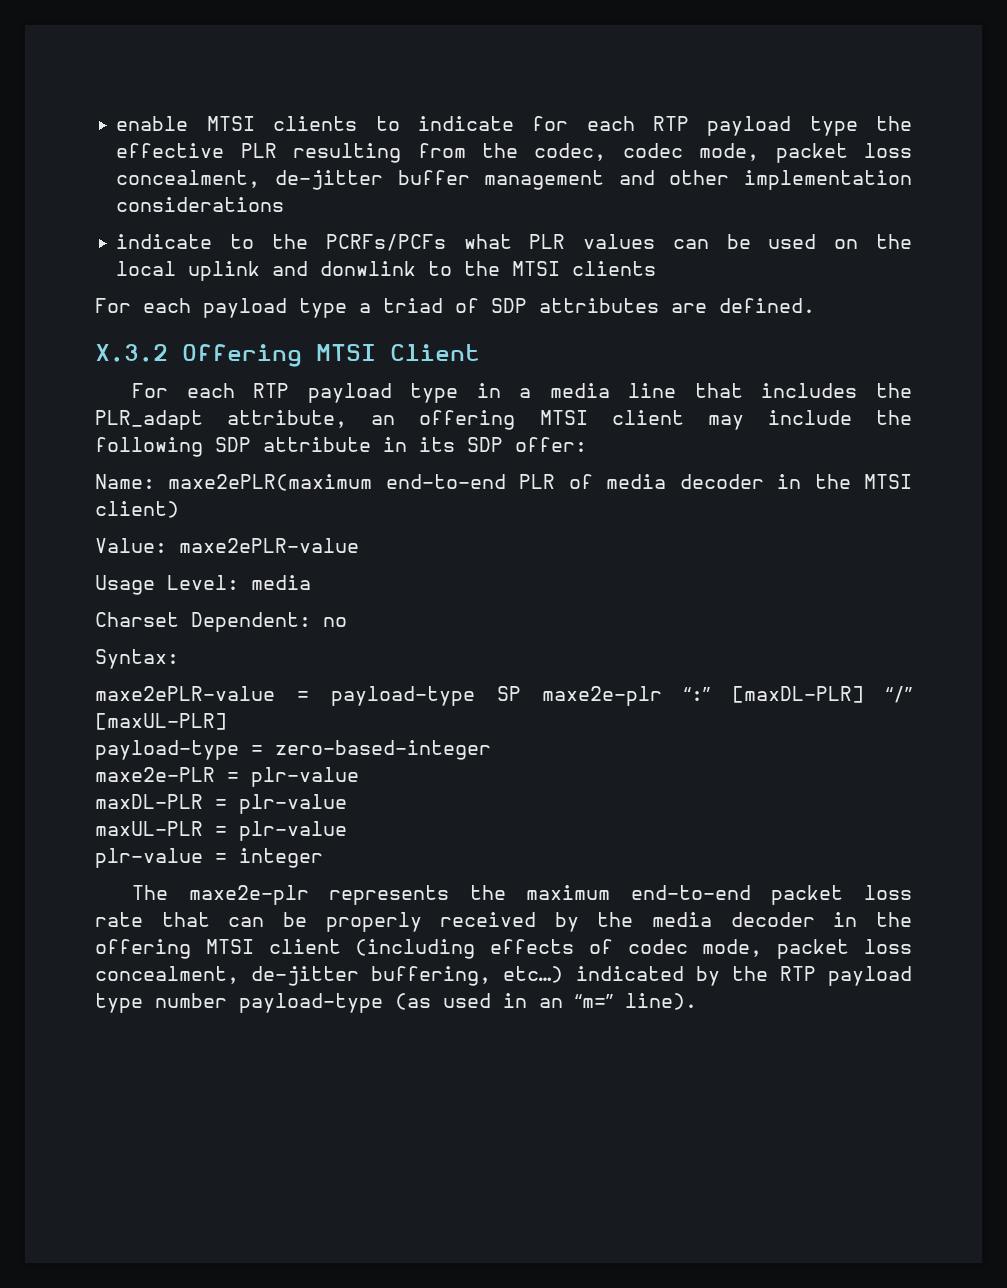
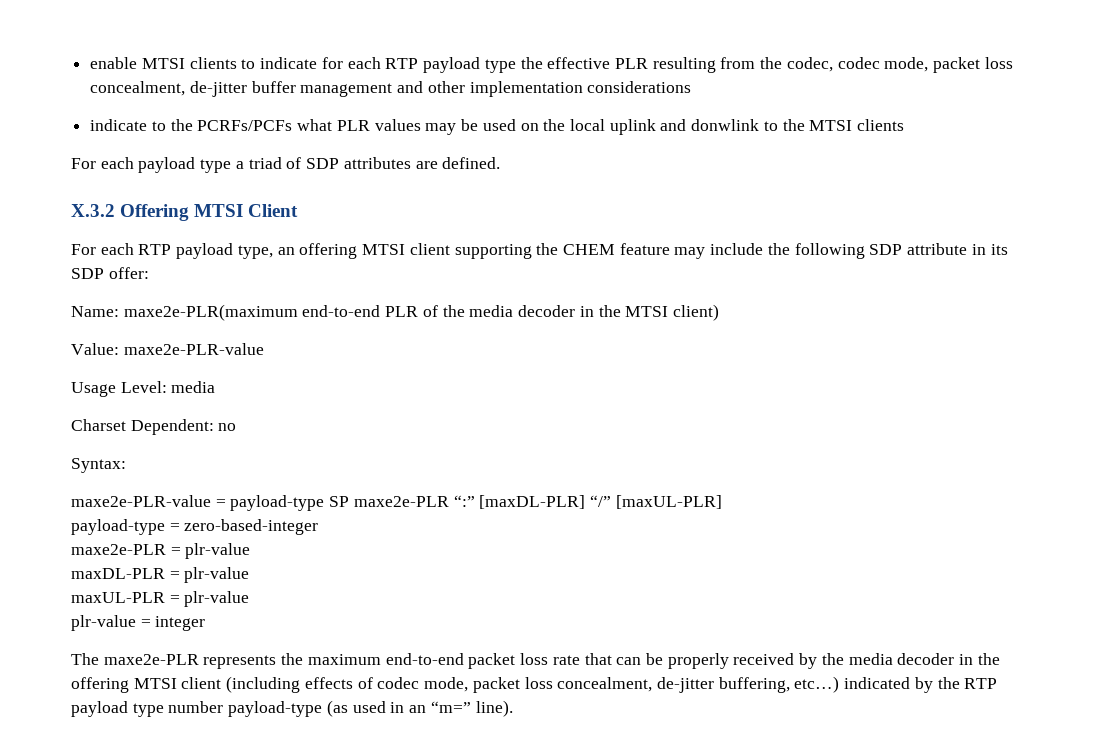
[672,239,709,249] can -> [425,123,457,135] may
[410,383,913,403] [95,410,684,430] type in a media line that includes the PLR_adapt attribute, an offering MTSI client -> [237,243,670,259] type, an offering MTSI client supporting the CHEM feature
[168,474,373,491] maxe2ePLR(maximum -> [123,304,298,321] maxe2e-PLR(maximum
(593, 481) none -> [442,305,465,317] the
[179,538,359,553] maxe2ePLR-value -> [123,343,264,355] maxe2e-PLR-value
[95,686,275,701] maxe2ePLR-value -> [71,495,211,507] maxe2e-PLR-value
[542,686,663,706] maxe2e-plr -> [353,496,449,507] maxe2e-PLR
[188,885,309,905] maxe2e-plr -> [103,654,199,665] maxe2e-PLR

